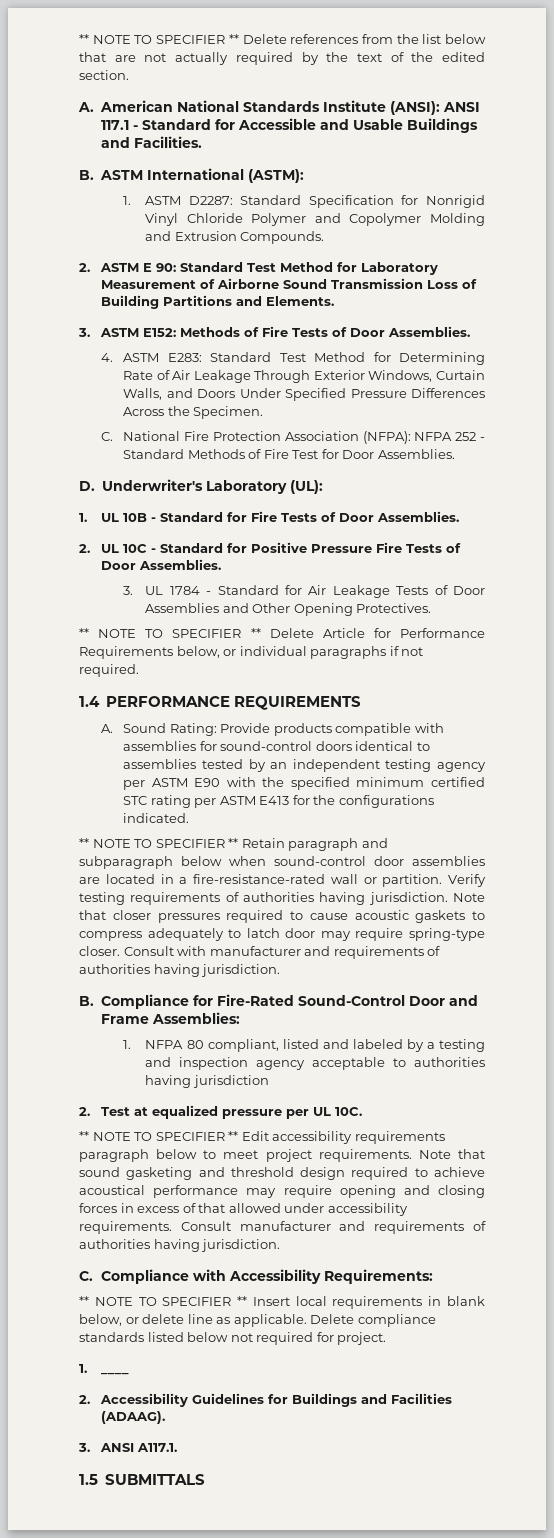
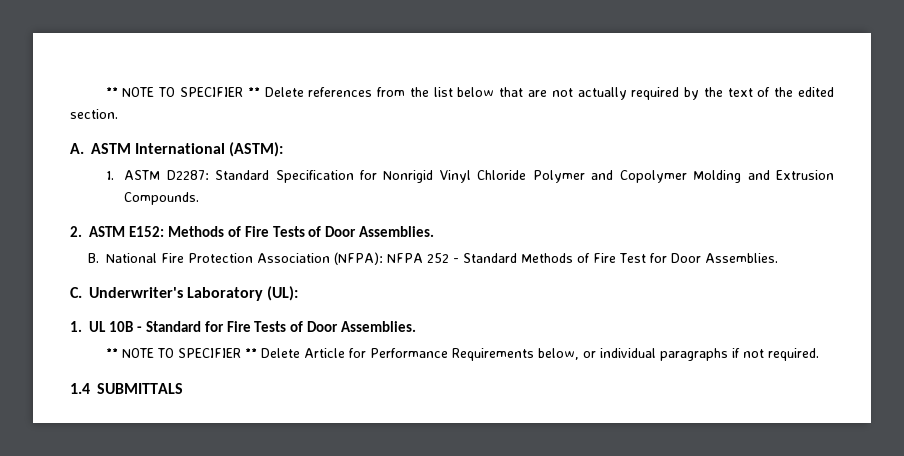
[100,100,481,115] [101,118,479,133] [101,136,203,148] [79,170,94,180] American National Standards Institute (ANSI): ANSI 117.1 - Standard for Accessible and Usable Buildings and Facilities. // B. -> (84, 148) none
[143,262,439,275] [101,278,478,289] [101,295,335,309] [78,328,140,337] E 90: Standard Test Method for Laboratory Measurement of Airborne Sound Transmission Loss of Building Partitions and Elements. // 3. ASTM -> (125, 231) none
[101,352,485,365] [123,370,485,383] [123,388,485,401] [123,406,264,419] [101,432,114,441] 4. ASTM E283: Standard Test Method for Determining Rate of Air Leakage Through Exterior Windows, Curtain Walls, and Doors Under Specified Pressure Differences Across the Specimen. // C. -> [88,253,100,263] B.
[79,481,95,491] D. -> [70,287,82,298] C.
[79,542,462,553] [101,559,222,570] [123,585,485,598] [145,603,432,616] // 2. UL 10C - Standard for Positive Pressure Fire Tests of Door Assemblies. // 3. UL 1784 - Standard for Air Leakage Tests of Door Assemblies and Other Opening Protectives. -> (417, 326) none
[105,696,361,710] [101,723,444,736] [123,741,430,751] [123,759,486,772] [123,777,485,790] [123,795,434,808] [123,813,190,823] [79,838,388,851] [79,856,485,869] [79,874,486,887] [79,892,485,905] [79,910,485,923] [79,928,485,941] [79,946,441,959] [79,964,281,977] [79,994,479,1009] [101,1012,241,1024] [123,1039,486,1052] [145,1057,485,1070] [145,1075,269,1088] [79,1105,363,1119] [79,1131,445,1144] [79,1149,485,1162] [79,1167,485,1180] [79,1185,486,1198] [79,1203,408,1216] [79,1221,487,1234] [79,1239,281,1252] [79,1269,434,1284] [79,1296,485,1309] [79,1314,436,1327] [79,1332,387,1345] [79,1364,87,1373] [101,1373,130,1375] [79,1393,453,1407] [101,1411,166,1424] [78,1443,178,1452] [79,1474,98,1485] PERFORMANCE REQUIREMENTS // A. Sound Rating: Provide products compatible with assemblies for sound-control doors identical to assemblies tested by an independent testing agency per ASTM E90 with the specified minimum certified STC rating per ASTM E413 for the configurations indicated. // ** NOTE TO SPECIFIER ** Retain paragraph and subparagraph below when sound-control door assemblies are located in a fire-resistance-rated wall or partition. Verify testing requirements of authorities having jurisdiction. Note that closer pressures required to cause acoustic gaskets to compress adequately to latch door may require spring-type closer. Consult with manufacturer and requirements of authorities having jurisdiction. // B. Compliance for Fire-Rated Sound-Control Door and Frame Assemblies: // 1. NFPA 80 compliant, listed and labeled by a testing and inspection agency acceptable to authorities having jurisdiction // 2. Test at equalized pressure per UL 10C. // ** NOTE TO SPECIFIER ** Edit accessibility requirements paragraph below to meet project requirements. Note that sound gasketing and threshold design required to achieve acoustical performance may require opening and closing forces in excess of that allowed under accessibility requirements. Consult manufacturer and requirements of authorities having jurisdiction. // C. Compliance with Accessibility Requirements: // ** NOTE TO SPECIFIER ** Insert local requirements in blank below, or delete line as applicable. Delete compliance standards listed below not required for project. // 1. ____ // 2. Accessibility Guidelines for Buildings and Facilities (ADAAG). // 3. ANSI A117.1. // 1.5 -> (90, 388) none

